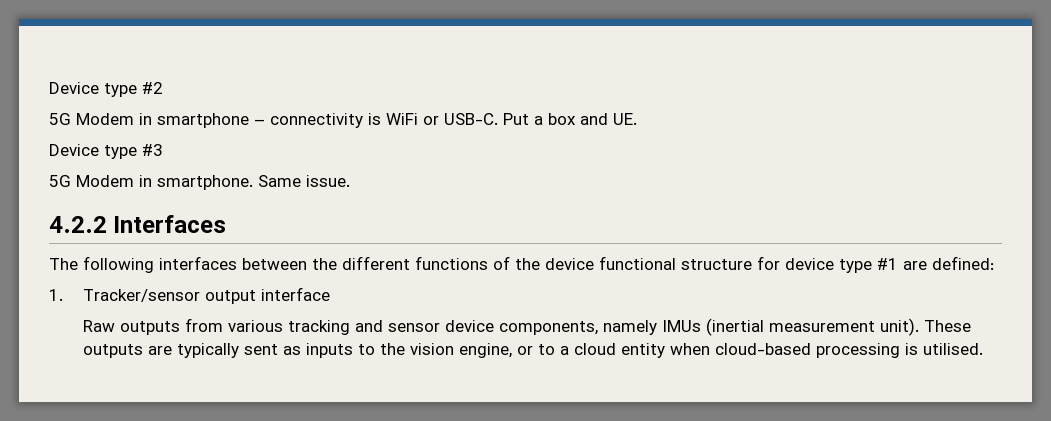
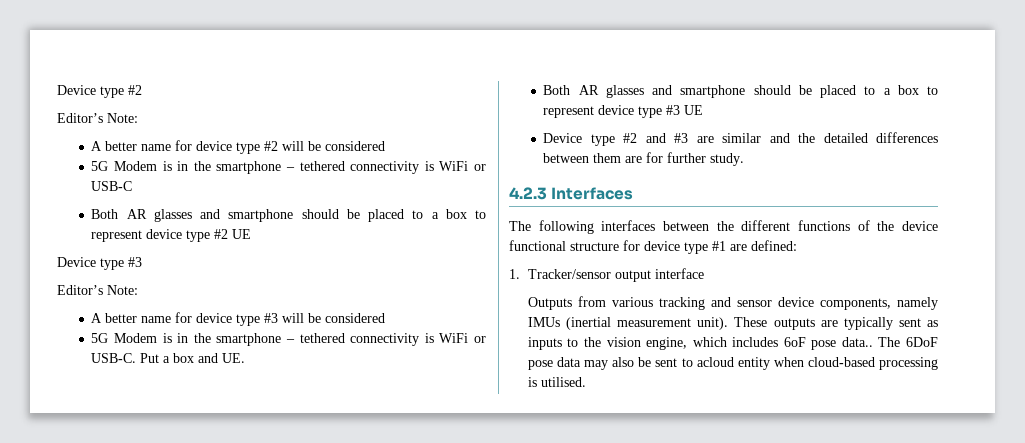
[49,113,265,128] 5G Modem in smartphone – -> [57,113,138,123] [91,140,386,154] [91,161,487,174] [91,181,133,191] [91,209,487,222] [91,229,252,242] [57,257,142,270] [57,285,138,295] [91,312,386,326] [91,333,345,346] Editor’s Note: // A better name for device type #2 will be considered // 5G Modem is in the smartphone – tethered connectivity is WiFi or USB-C // Both AR glasses and smartphone should be placed to a box to represent device type #2 UE // Device type #3 // Editor’s Note: // A better name for device type #3 will be considered // 5G Modem is in the smartphone – tethered
[49,144,163,159] [49,175,350,190] [49,216,107,233] // Device type #3 // 5G Modem in smartphone. Same issue. // 4.2.2 -> [543,85,939,98] [543,105,704,118] [543,132,938,146] [543,152,745,166] [509,187,547,200] // Both AR glasses and smartphone should be placed to a box to represent device type #3 UE // Device type #2 and #3 are similar and the detailed differences between them are for further study. // 4.2.3
[82,320,180,335] Raw outputs -> [527,297,572,310] Outputs
[516,343,616,355] or to a cloud -> [692,337,938,350] [527,357,734,370] which includes 6oF pose data.. The 6DoF pose data may also be sent to acloud

